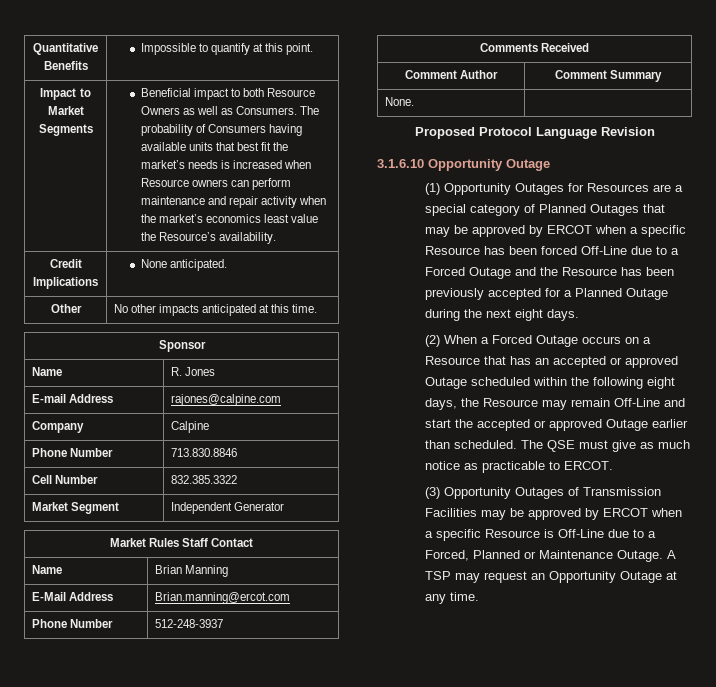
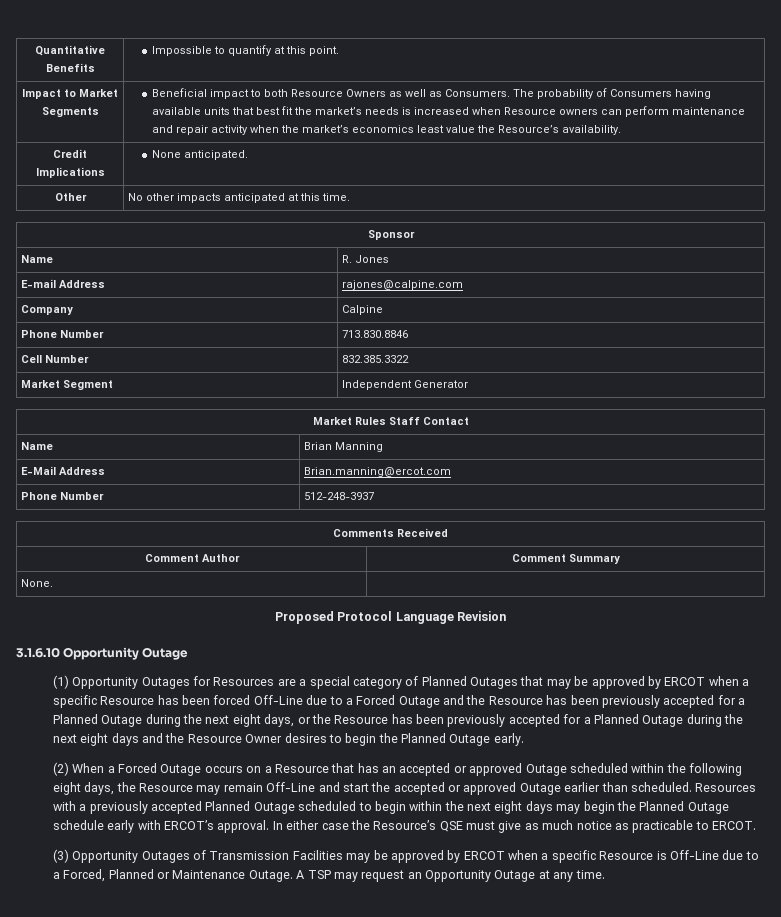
[546,309,579,321] days. -> [264,714,744,727] [52,733,524,746] days, or the Resource has been previously accepted for a Planned Outage during the next eight days and the Resource Owner desires to begin the Planned Outage early.
[520,440,543,449] The -> [695,783,757,792] [52,801,729,814] [52,820,437,833] Resources with a previously accepted Planned Outage scheduled to begin within the next eight days may begin the Planned Outage schedule early with ERCOT’s approval. In either case the Resource’s

